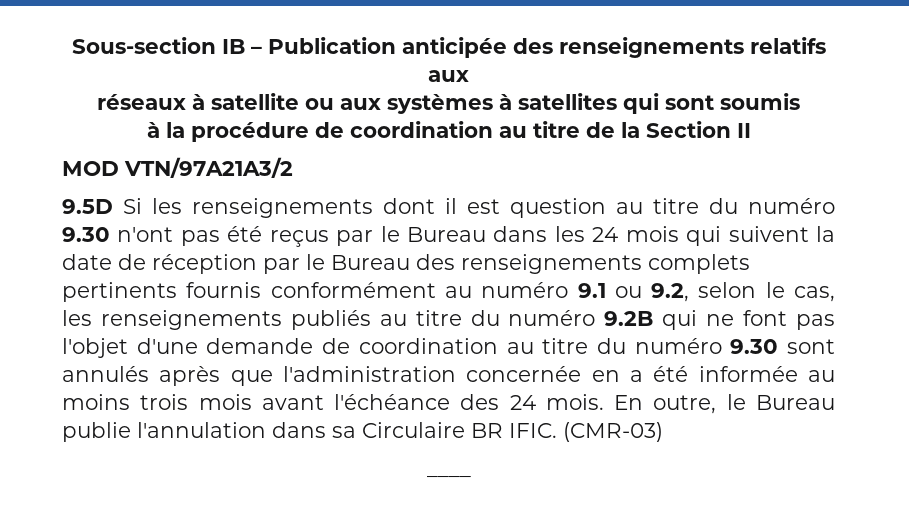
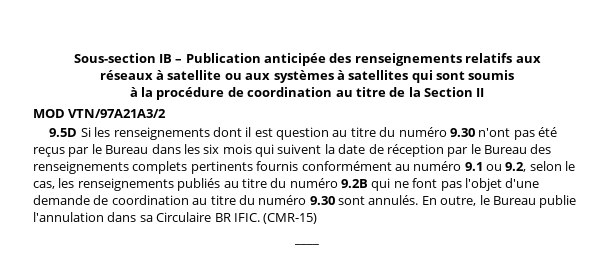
[592,227,619,242] 24 -> [203,144,220,154] six
[62,366,836,386] [62,394,604,410] annulés après que l'administration concernée en a été informée au moins trois mois avant l'échéance des 24 mois. -> [368,195,419,205] annulés.
[563,422,663,442] (CMR-03) -> [263,213,318,224] (CMR-15)

